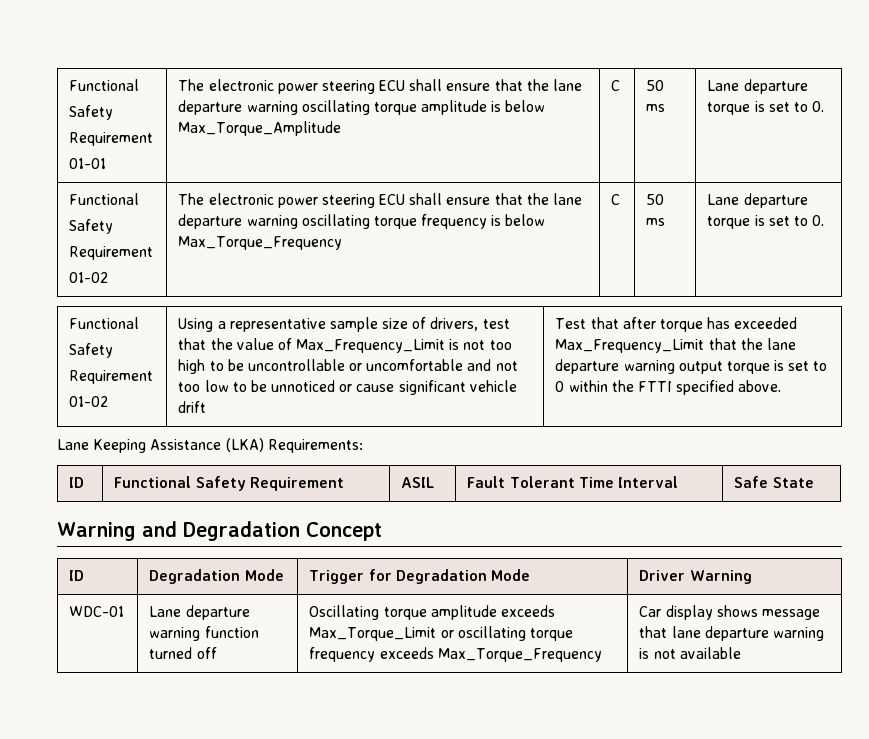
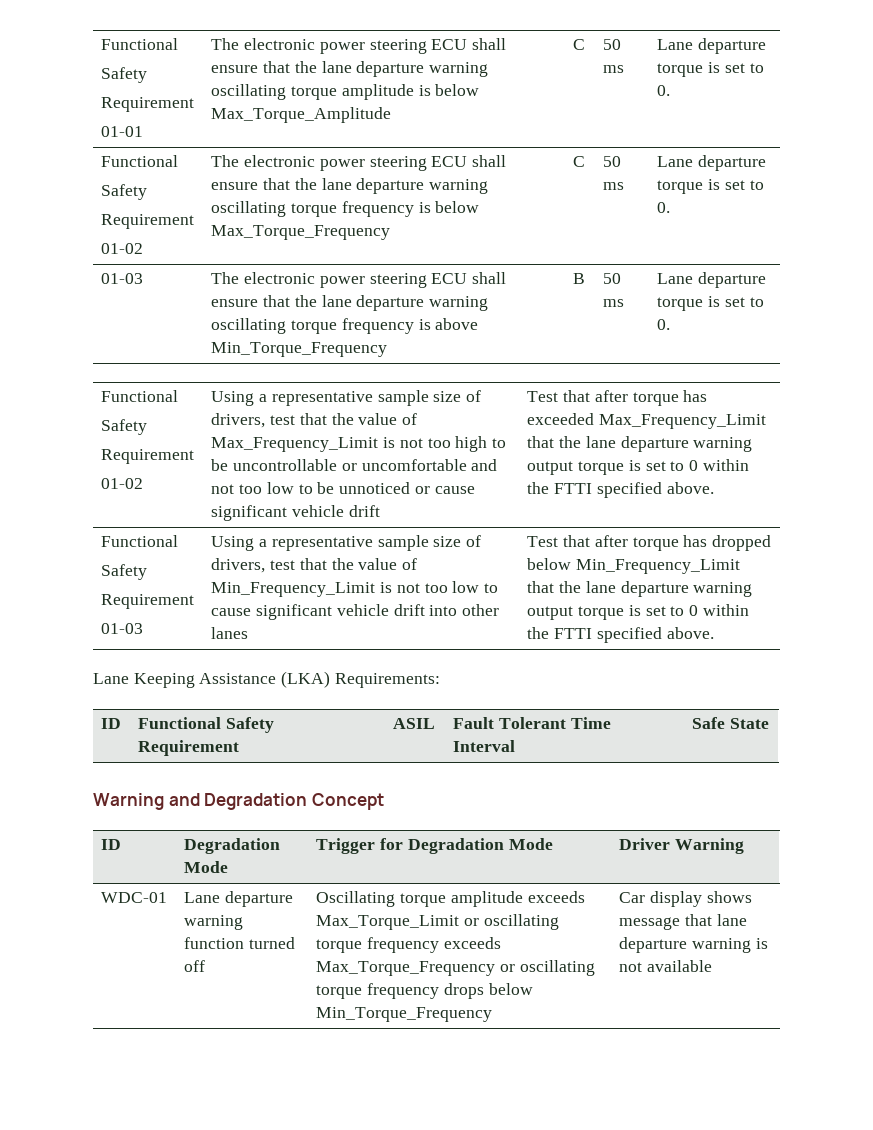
(825, 220) none -> [101,273,144,284] [211,272,507,288] [211,295,489,311] [211,318,479,334] [211,342,388,357] [573,273,586,284] [603,273,622,284] [603,299,625,307] [657,272,767,288] [657,296,764,311] [657,319,671,330] // 01-03 | The electronic power steering ECU shall ensure that the lane departure warning oscillating torque frequency is above Min_Torque_Frequency | B | 50 ms | Lane departure torque is set to 0.
(782, 386) none -> [101,535,179,547] [101,564,148,580] [101,594,195,609] [101,623,144,634] [211,535,482,551] [211,558,418,573] [211,581,499,597] [211,604,500,620] [211,627,249,639] [527,535,772,551] [527,558,741,574] [527,581,753,597] [527,604,749,620] [527,627,714,643] // Functional // Safety // Requirement // 01-03 | Using a representative sample size of drivers, test that the value of Min_Frequency_Limit is not too low to cause significant vehicle drift into other lanes | Test that after torque has dropped below Min_Frequency_Limit that the lane departure warning output torque is set to 0 within the FTTI specified above.
(602, 655) none -> [500,960,595,976] [316,983,533,999] [316,1007,493,1022] or oscillating torque frequency drops below Min_Torque_Frequency

